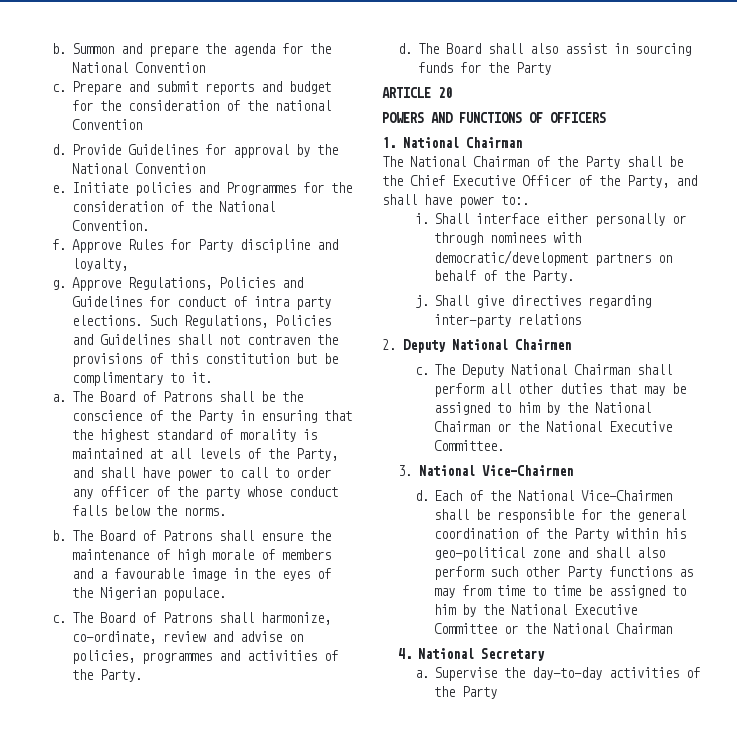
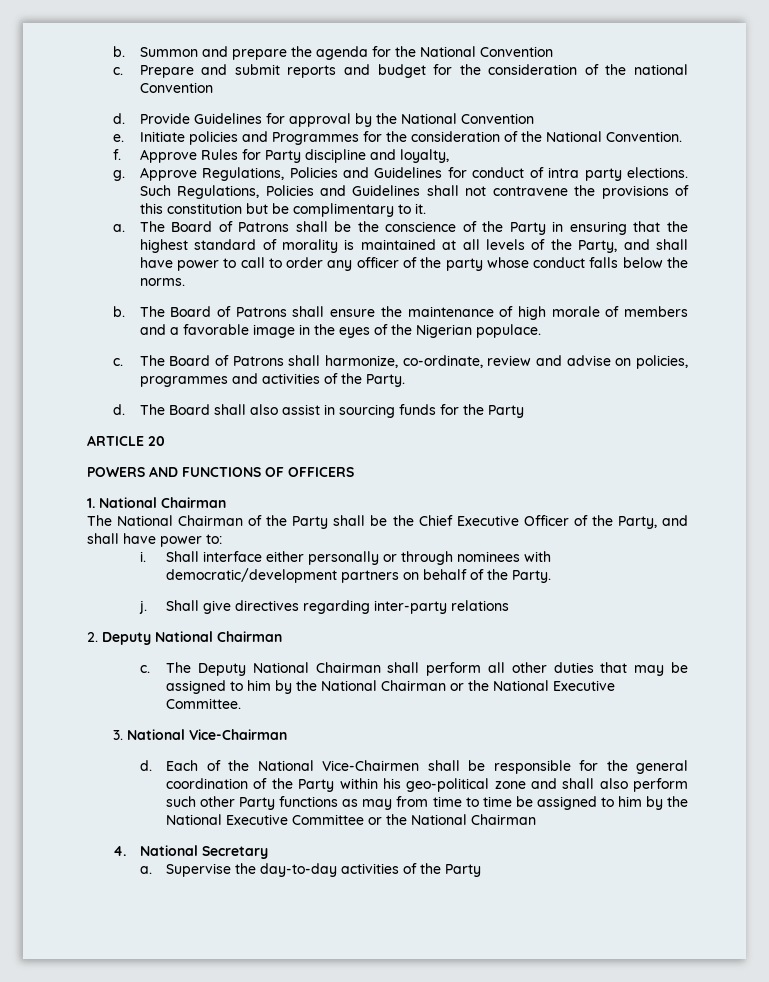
[246,335,310,345] contraven -> [492,186,568,196] contravene
[113,568,184,579] favourable -> [182,324,249,335] favorable
[501,195,529,205] to:. -> [206,534,222,544] to:
[515,339,571,350] Chairmen -> [217,631,282,642] Chairman
[482,465,574,476] Vice-Chairmen -> [189,729,288,740] Vice-Chairman

